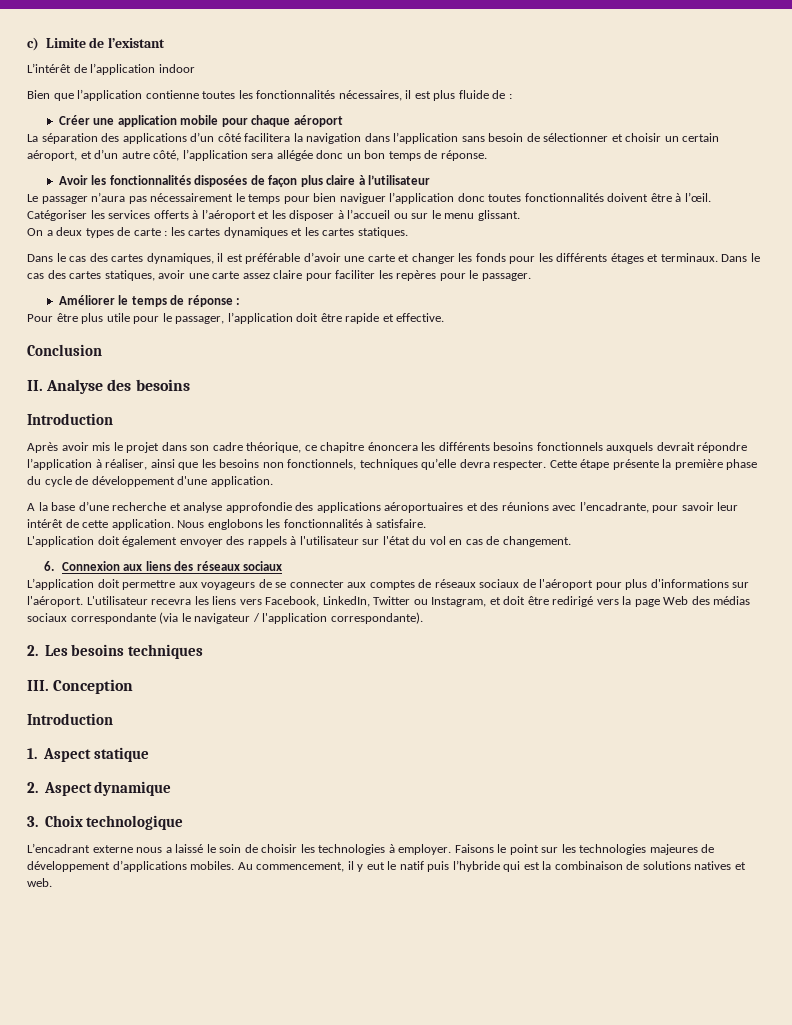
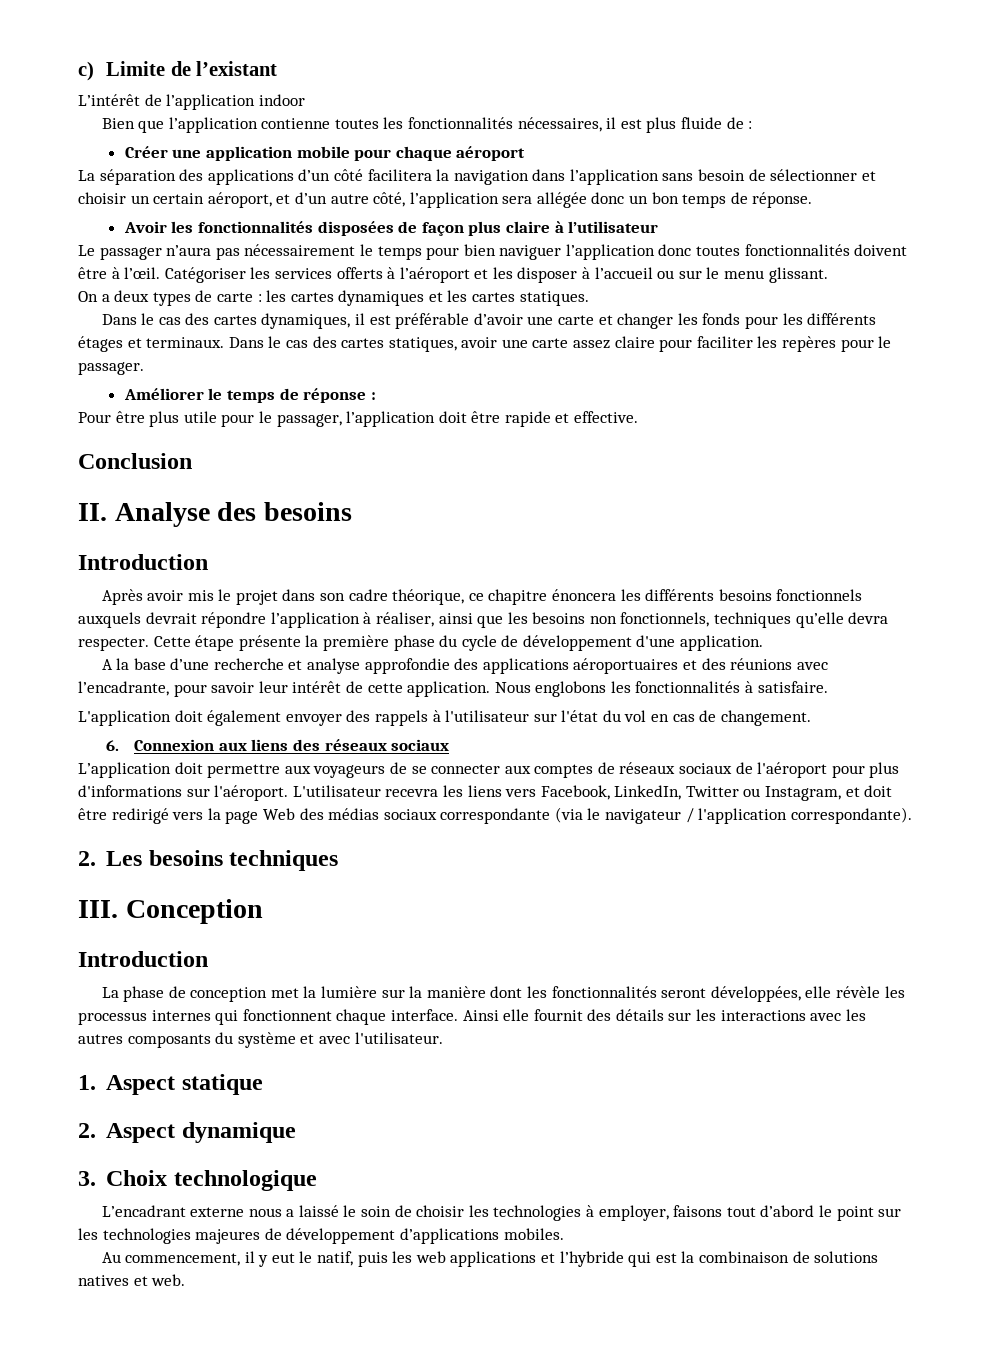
(113, 719) none -> [101,986,905,1002] [78,1009,866,1025] [78,1032,443,1048] // La phase de conception met la lumière sur la manière dont les fonctionnalités seront développées, elle révèle les processus internes qui fonctionnent chaque interface. Ainsi elle fournit des détails sur les interactions avec les autres composants du système et avec l'utilisateur.
[398,844,494,855] employer. Faisons -> [598,1205,815,1221] employer, faisons tout d’abord
(235, 865) none -> (564, 1234) //
[399,861,450,872] natif puis -> [317,1251,556,1267] natif, puis les web applications et

